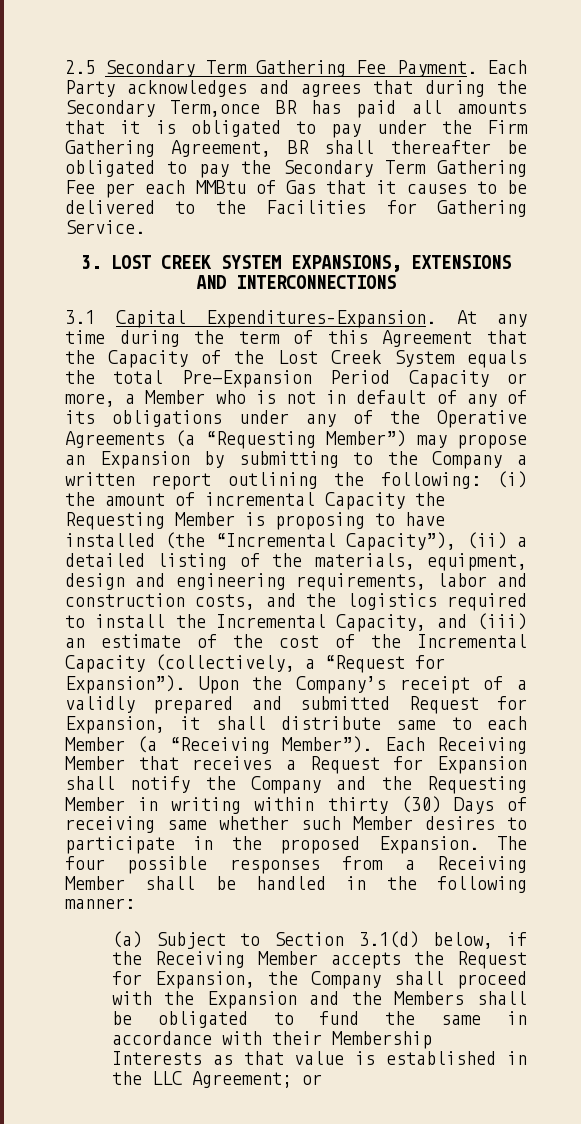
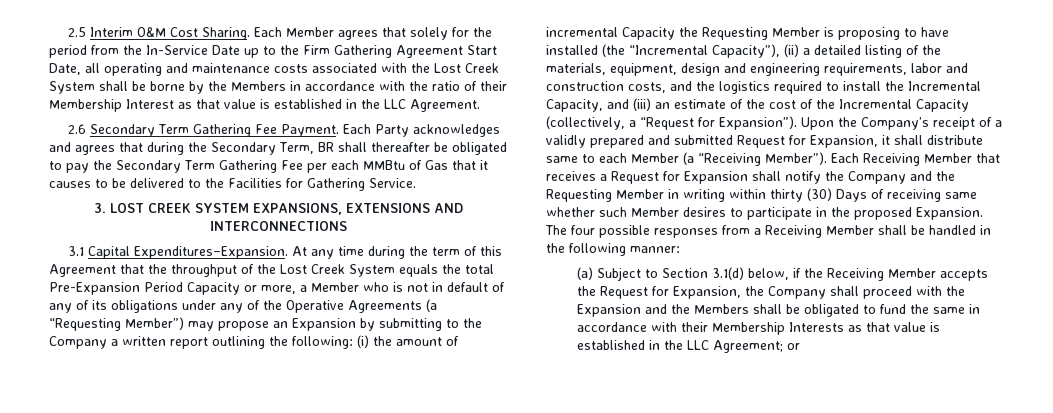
(95, 67) none -> [89,27,492,40] [49,45,497,58] [49,63,499,76] [49,81,507,94] [49,99,480,112] [67,124,86,134] Interim O&M Cost Sharing. Each Member agrees that solely for the period from the In-Service Date up to the Firm Gathering Agreement Start Date, all operating and maintenance costs associated with the Lost Creek System shall be borne by the Members in accordance with the ratio of their Membership Interest as that value is established in the LLC Agreement. // 2.6
[170,100,527,118] [65,120,528,138] [65,140,272,157] Term,once BR has paid all amounts that it is obligated to pay under the Firm Gathering Agreement, -> [279,142,314,154] Term,
[108,350,189,368] Capacity -> [171,264,237,277] throughput

